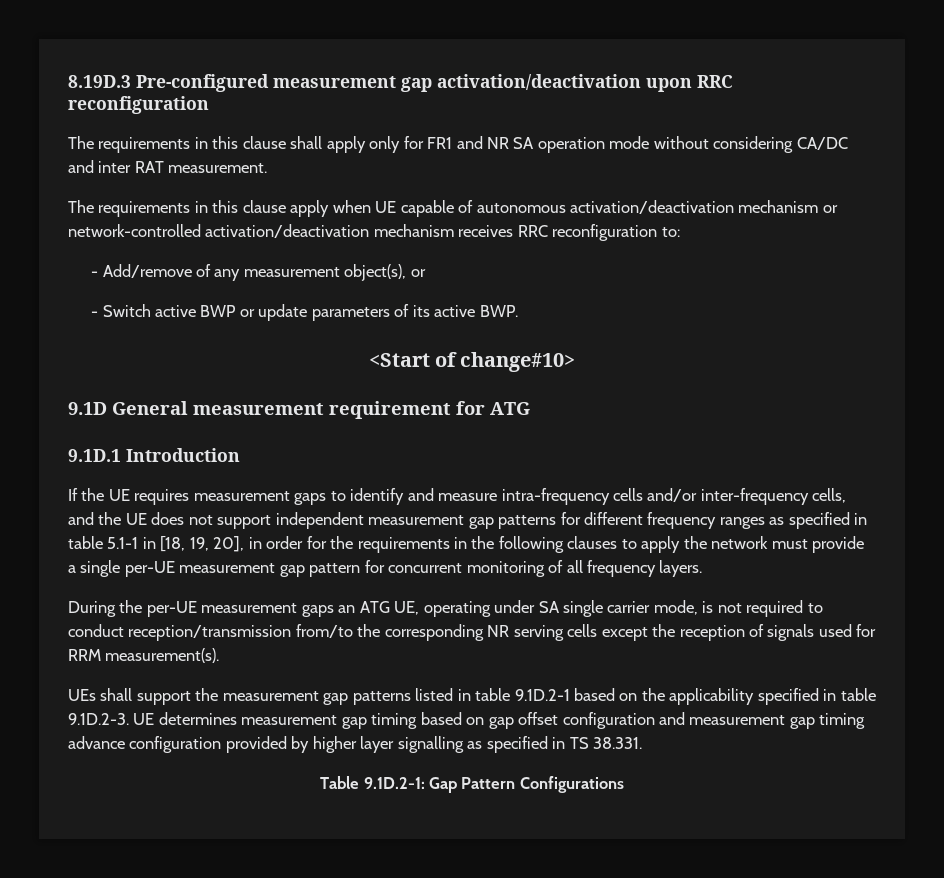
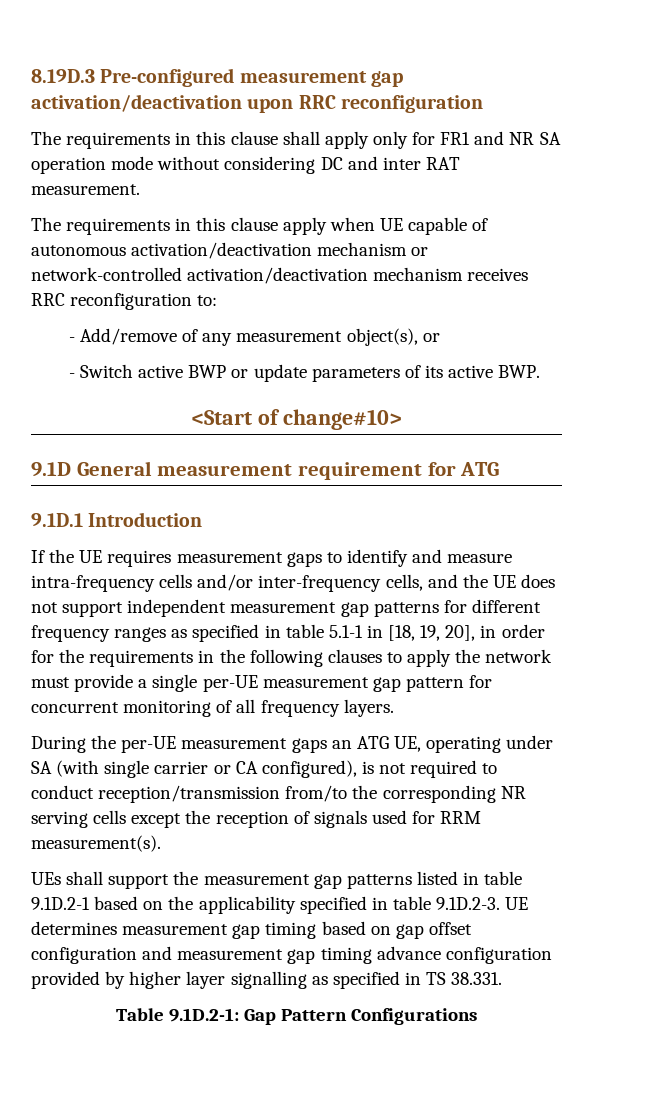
[796,137,848,150] CA/DC -> [320,157,343,170] DC
(560, 607) none -> [56,760,100,777] (with
[653,600,698,615] mode, -> [213,760,357,778] or CA configured),

